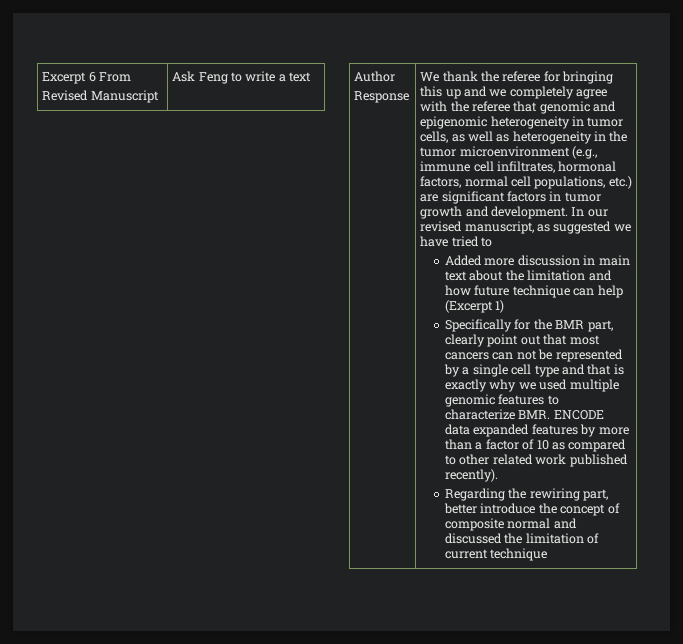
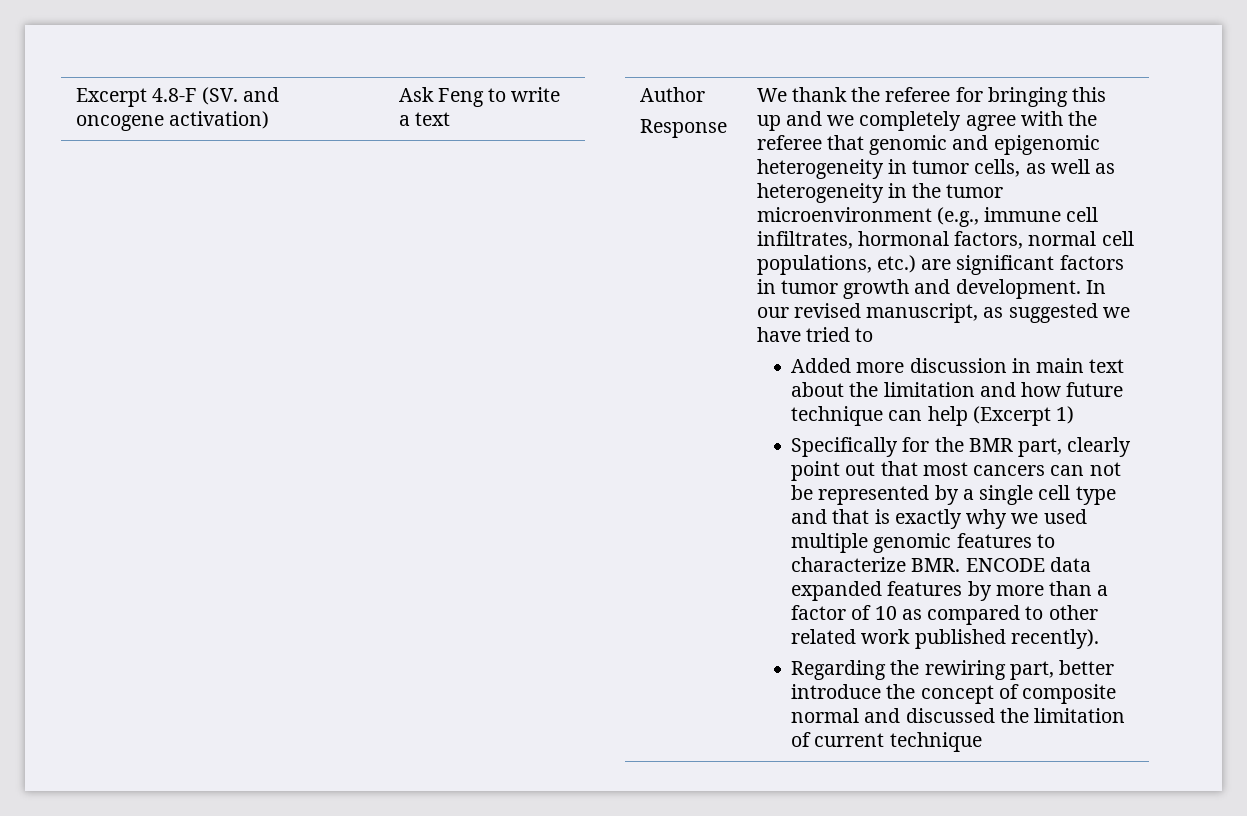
[88,72,131,82] [42,90,159,103] 6 From // Revised Manuscript -> [151,87,280,105] [75,111,269,131] 4.8-F (SV. and oncogene activation)

